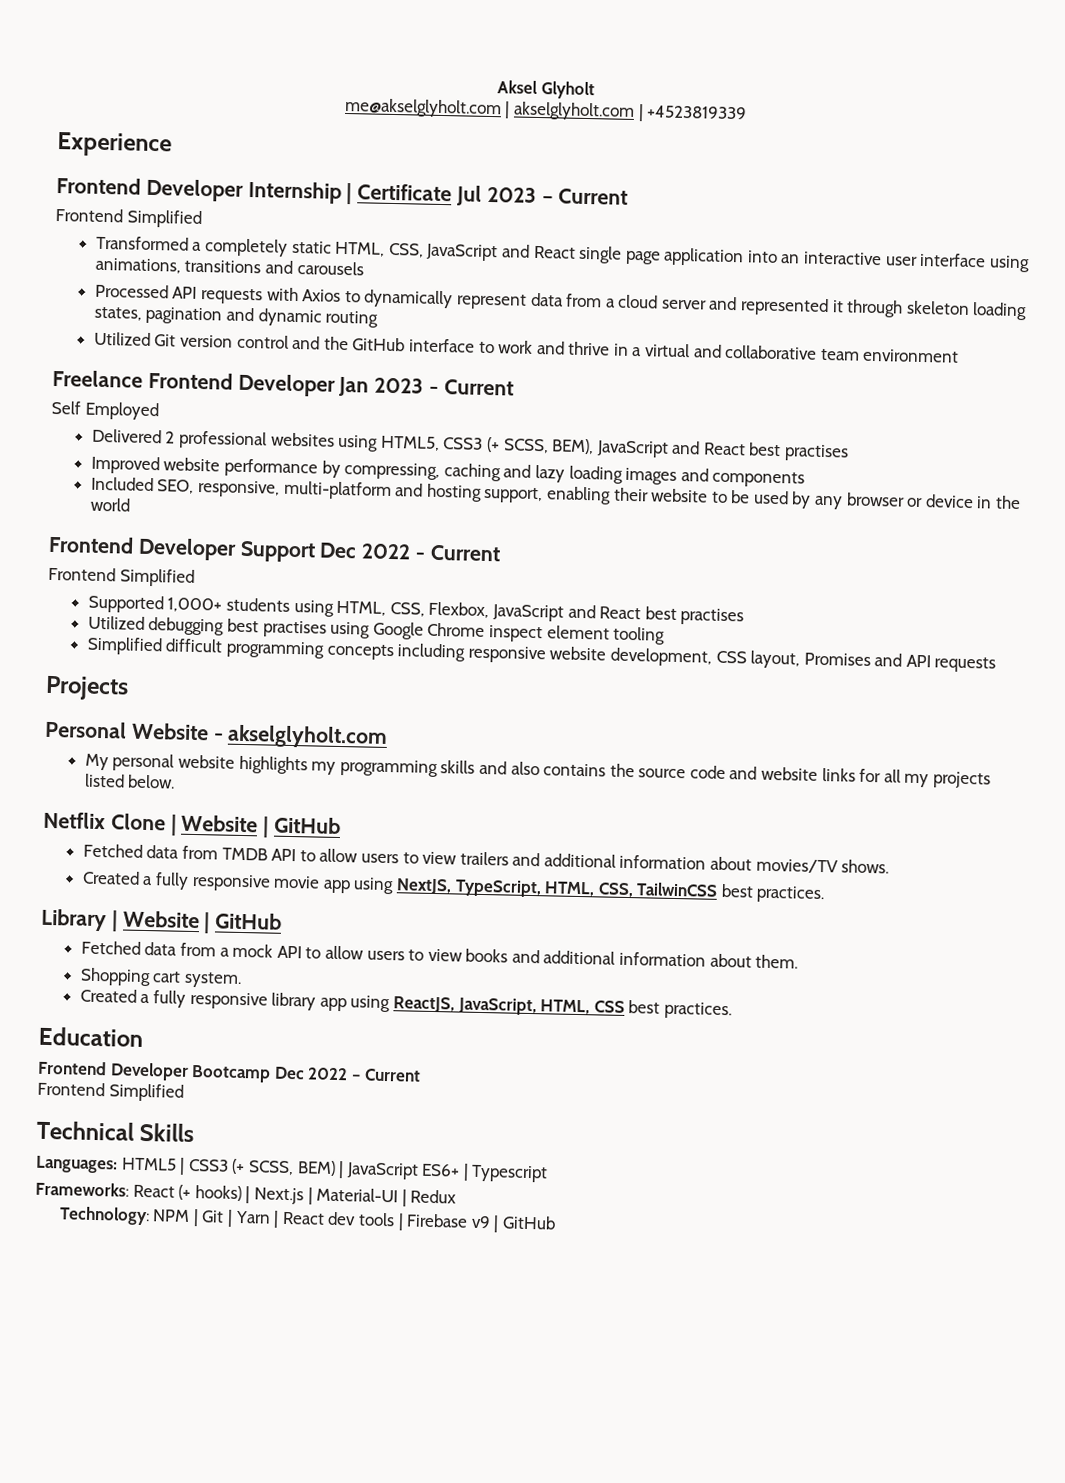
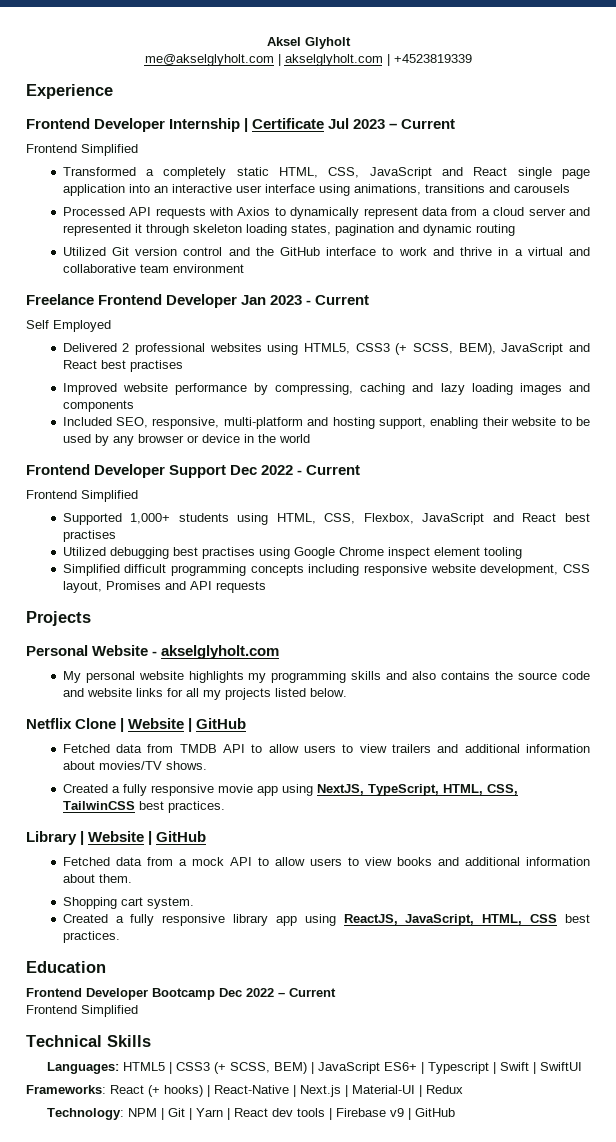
(549, 1173) none -> [492,1062,582,1074] | Swift | SwiftUI
(251, 1195) none -> [214,1085,296,1097] React-Native |

